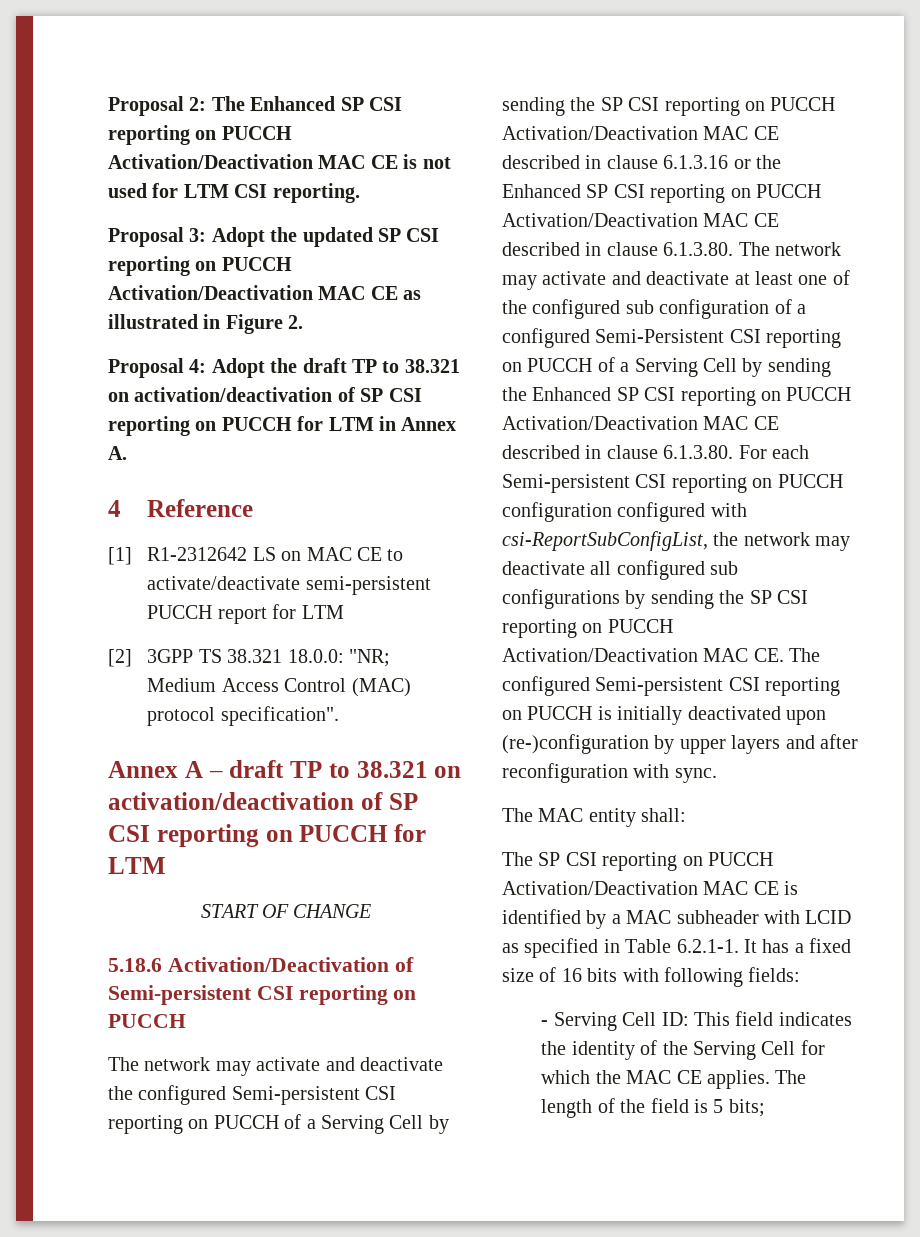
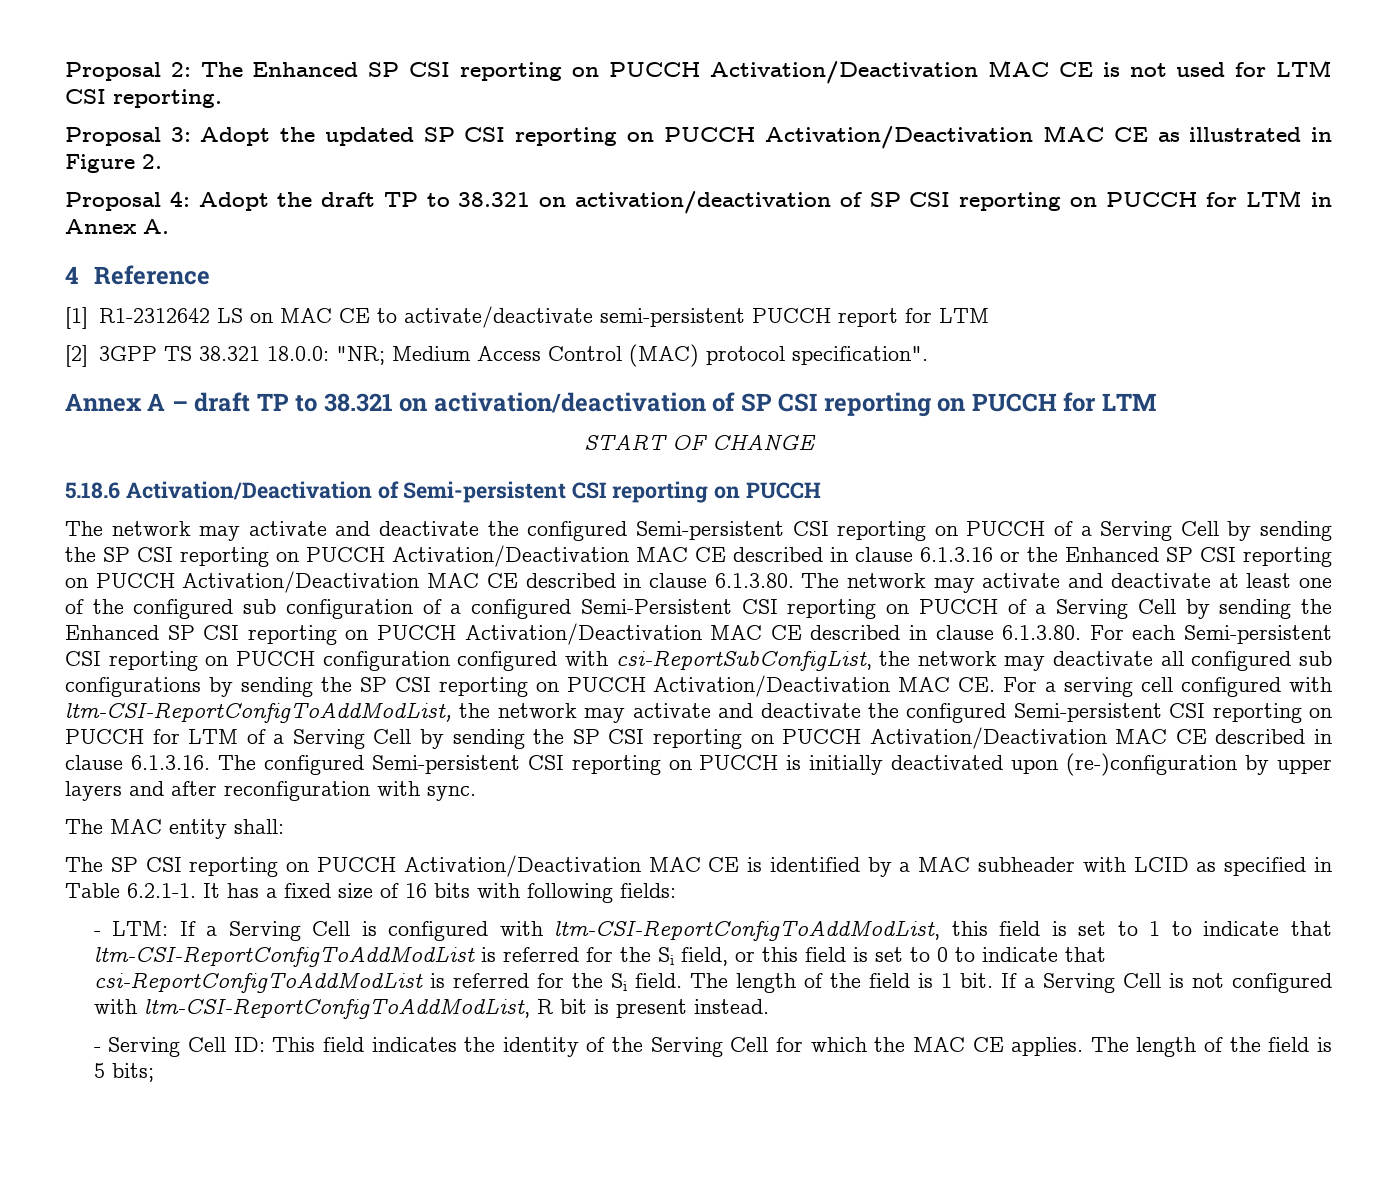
(784, 655) none -> [1003,677,1333,697] [65,702,1332,723] [65,727,1332,749] [65,755,210,770] For a serving cell configured with ltm-CSI-ReportConfigToAddModList, the network may activate and deactivate the configured Semi-persistent CSI reporting on PUCCH for LTM of a Serving Cell by sending the SP CSI reporting on PUCCH Activation/Deactivation MAC CE described in clause 6.1.3.16.
(801, 974) none -> [93,920,1332,941] [93,946,1106,967] [93,972,1332,993] [93,998,769,1019] // - LTM: If a Serving Cell is configured with ltm-CSI-ReportConfigToAddModList, this field is set to 1 to indicate that ltm-CSI-ReportConfigToAddModList is referred for the Si field, or this field is set to 0 to indicate that csi-ReportConfigToAddModList is referred for the Si field. The length of the field is 1 bit. If a Serving Cell is not configured with ltm-CSI-ReportConfigToAddModList, R bit is present instead.

